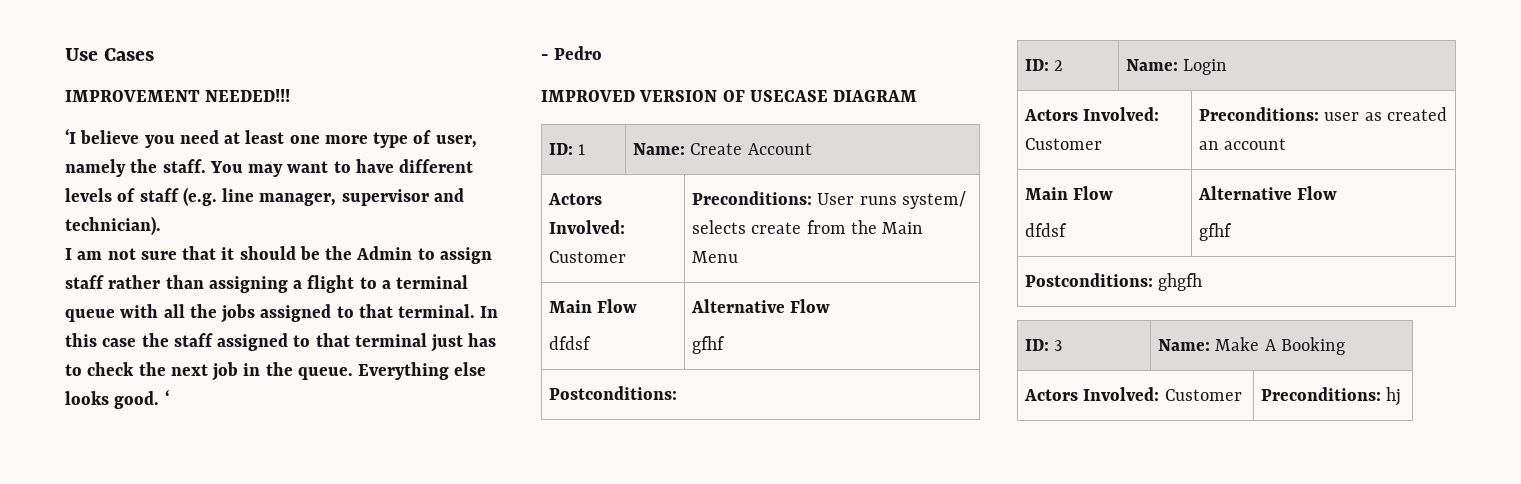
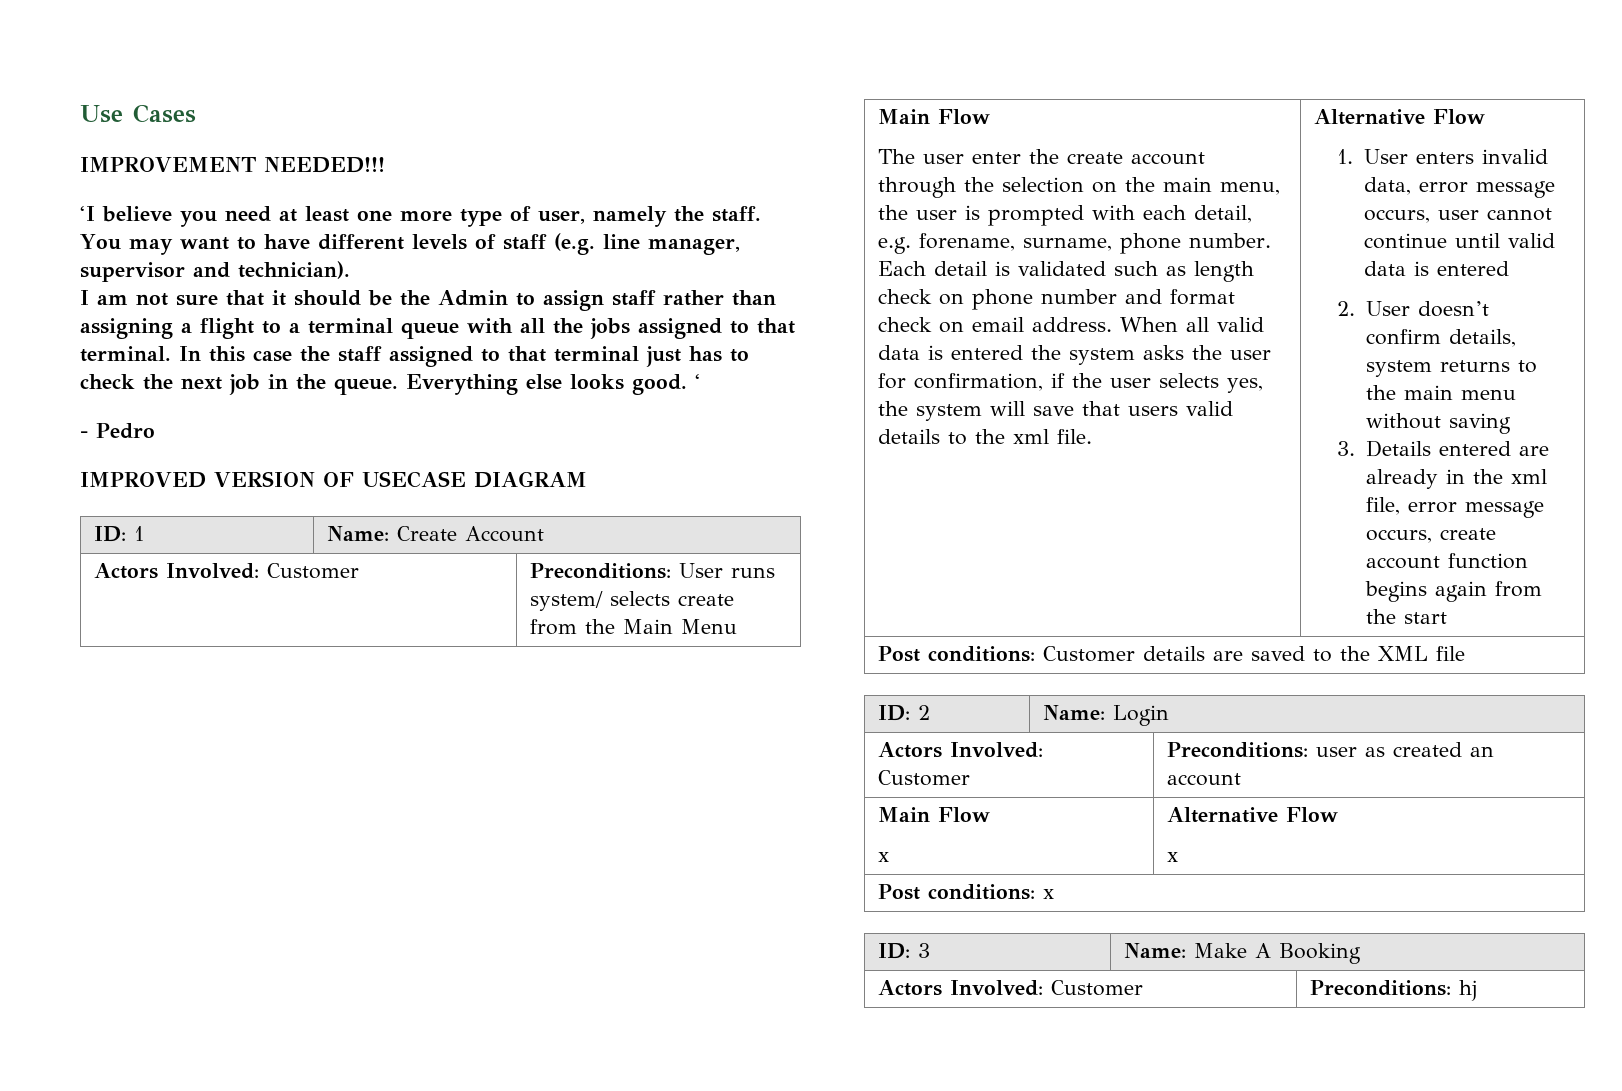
[549,336,592,350] [691,299,831,313] [692,336,726,354] [549,386,678,400] dfdsf | Alternative Flow // gfhf // Postconditions: -> [877,149,1205,165] [877,177,1280,198] [877,205,1252,226] [877,233,1271,254] [877,261,1254,282] [877,289,1235,310] [877,317,1264,333] [877,345,1271,365] [877,373,1263,393] [877,401,1233,421] [877,429,1092,445] [1313,109,1485,125] [1337,149,1548,164] [1363,177,1555,198] [1363,208,1552,223] [1363,233,1555,249] [1363,261,1509,276] [1337,301,1489,317] [1365,329,1516,347] [1365,360,1537,377] [1365,385,1516,400] [1365,413,1511,434] [1337,440,1549,457] [1365,469,1547,489] [1365,497,1544,518] [1365,528,1496,543] [1365,553,1528,569] [1364,581,1542,602] [1365,609,1447,624] [877,646,1465,662] The user enter the create account through the selection on the main menu, the user is prompted with each detail, e.g. forename, surname, phone number. Each detail is validated such as length check on phone number and format check on email address. When all valid data is entered the system asks the user for confirmation, if the user selects yes, the system will save that users valid details to the xml file. | Alternative Flow // 1. User enters invalid data, error message occurs, user cannot continue until valid data is entered // 2. User doesn’t confirm details, system returns to the main menu without saving // 3. Details entered are already in the xml file, error message occurs, create account function begins again from the start // Post conditions: Customer details are saved to the XML file
[1025,223,1068,237] [1198,186,1338,200] [1199,223,1233,241] [1025,273,1203,291] dfdsf | Alternative Flow // gfhf // Postconditions: ghgfh -> [877,852,889,862] [1166,807,1338,823] [1166,852,1178,862] [877,884,1054,900] x | Alternative Flow // x // Post conditions: x

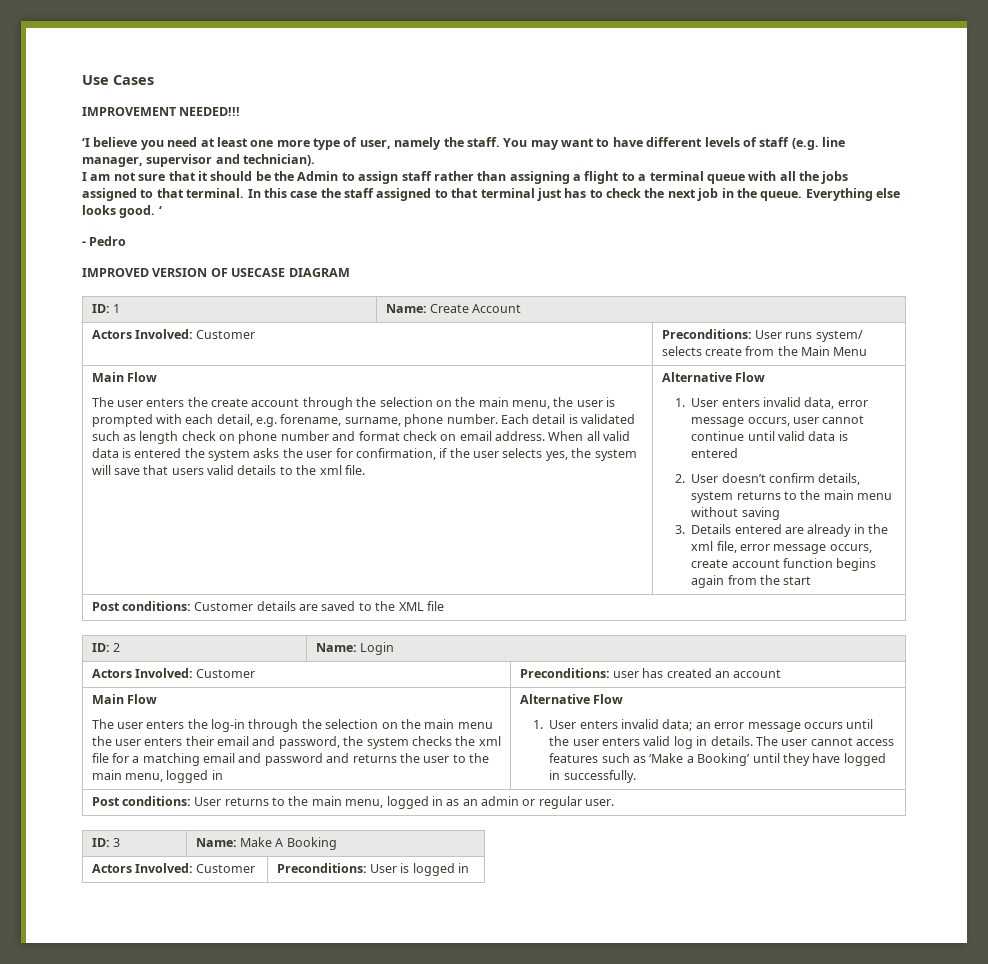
[971,152,1021,164] enter -> [146,398,185,407] enters
[1364,747,1385,757] as -> [642,668,664,678] has
[877,852,889,862] [1166,807,1338,823] [1166,852,1178,862] [877,884,1054,900] x | Alternative Flow // x // Post conditions: x -> [91,719,493,732] [91,736,501,749] [91,753,490,766] [91,770,223,783] [519,694,623,704] [533,719,874,732] [549,736,895,749] [549,753,886,766] [549,770,636,783] [91,796,615,809] The user enters the log-in through the selection on the main menu the user enters their email and password, the system checks the xml file for a matching email and password and returns the user to the main menu, logged in | Alternative Flow // 1. User enters invalid data; an error message occurs until the user enters valid log in details. The user cannot access features such as ‘Make a Booking’ until they have logged in successfully. // Post conditions: User returns to the main menu, logged in as an admin or regular user.
[1458,980,1477,1001] hj -> [369,863,470,876] User is logged in

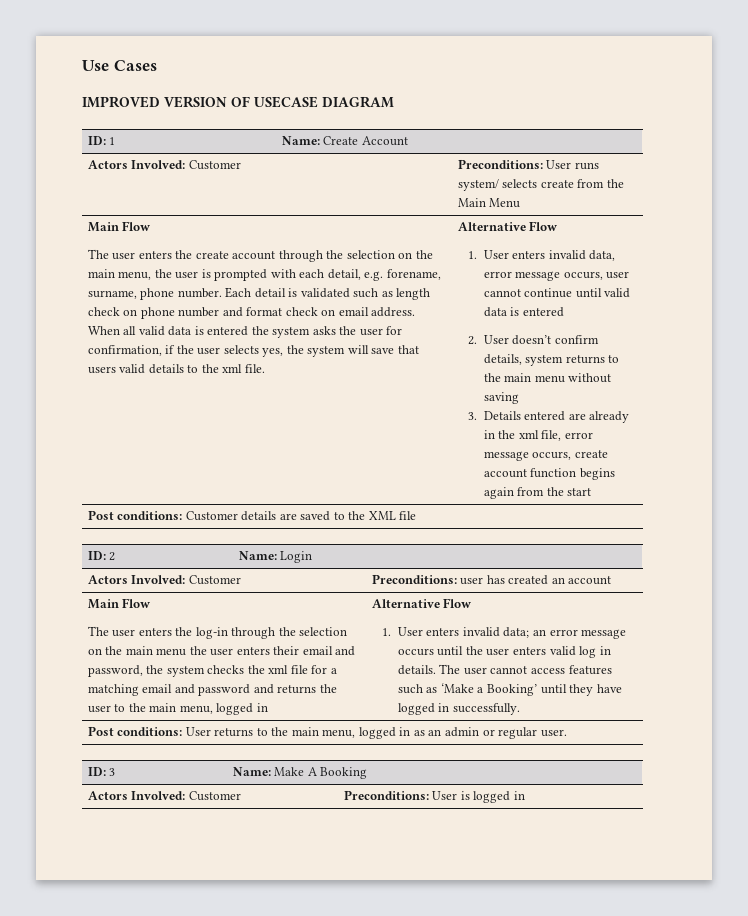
[82,107,241,116] [82,137,845,150] [82,154,316,167] [82,171,849,184] [82,188,900,201] [82,205,162,218] [82,236,127,246] // IMPROVEMENT NEEDED!!! // ‘I believe you need at least one more type of user, namely the staff. You may want to have different levels of staff (e.g. line manager, supervisor and technician). // I am not sure that it should be the Admin to assign staff rather than assigning a flight to a terminal queue with all the jobs assigned to that terminal. In this case the staff assigned to that terminal just has to check the next job in the queue. Everything else looks good. ‘ // - Pedro -> (157, 65) none

